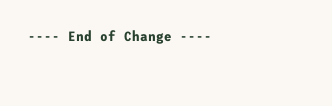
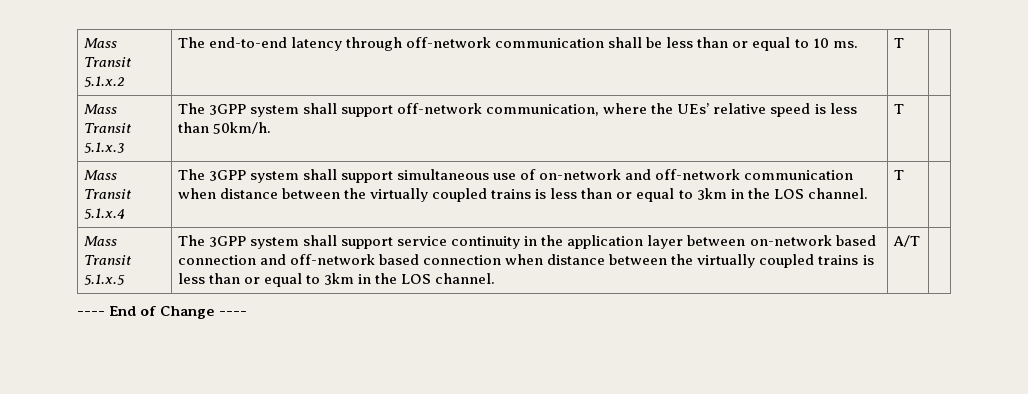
(28, 38) none -> [83,38,117,48] [83,57,131,67] [83,76,125,87] [177,37,858,51] [893,38,904,48] [83,104,117,114] [83,123,131,133] [83,142,124,153] [177,103,857,117] [177,122,271,134] [893,104,904,114] [83,170,117,180] [83,189,131,199] [83,208,125,219] [177,169,854,183] [177,188,868,202] [893,170,904,180] [83,236,117,246] [83,255,131,265] [83,274,125,285] [177,235,876,249] [177,254,874,268] [177,273,496,287] [892,235,920,247] Mass Transit 5.1.x.2 | The end-to-end latency through off-network communication shall be less than or equal to 10 ms. | T | // Mass Transit 5.1.x.3 | The 3GPP system shall support off-network communication, where the UEs’ relative speed is less than 50km/h. | T | // Mass Transit 5.1.x.4 | The 3GPP system shall support simultaneous use of on-network and off-network communication when distance between the virtually coupled trains is less than or equal to 3km in the LOS channel. | T | // Mass Transit 5.1.x.5 | The 3GPP system shall support service continuity in the application layer between on-network based connection and off-network based connection when distance between the virtually coupled trains is less than or equal to 3km in the LOS channel. | A/T | //

